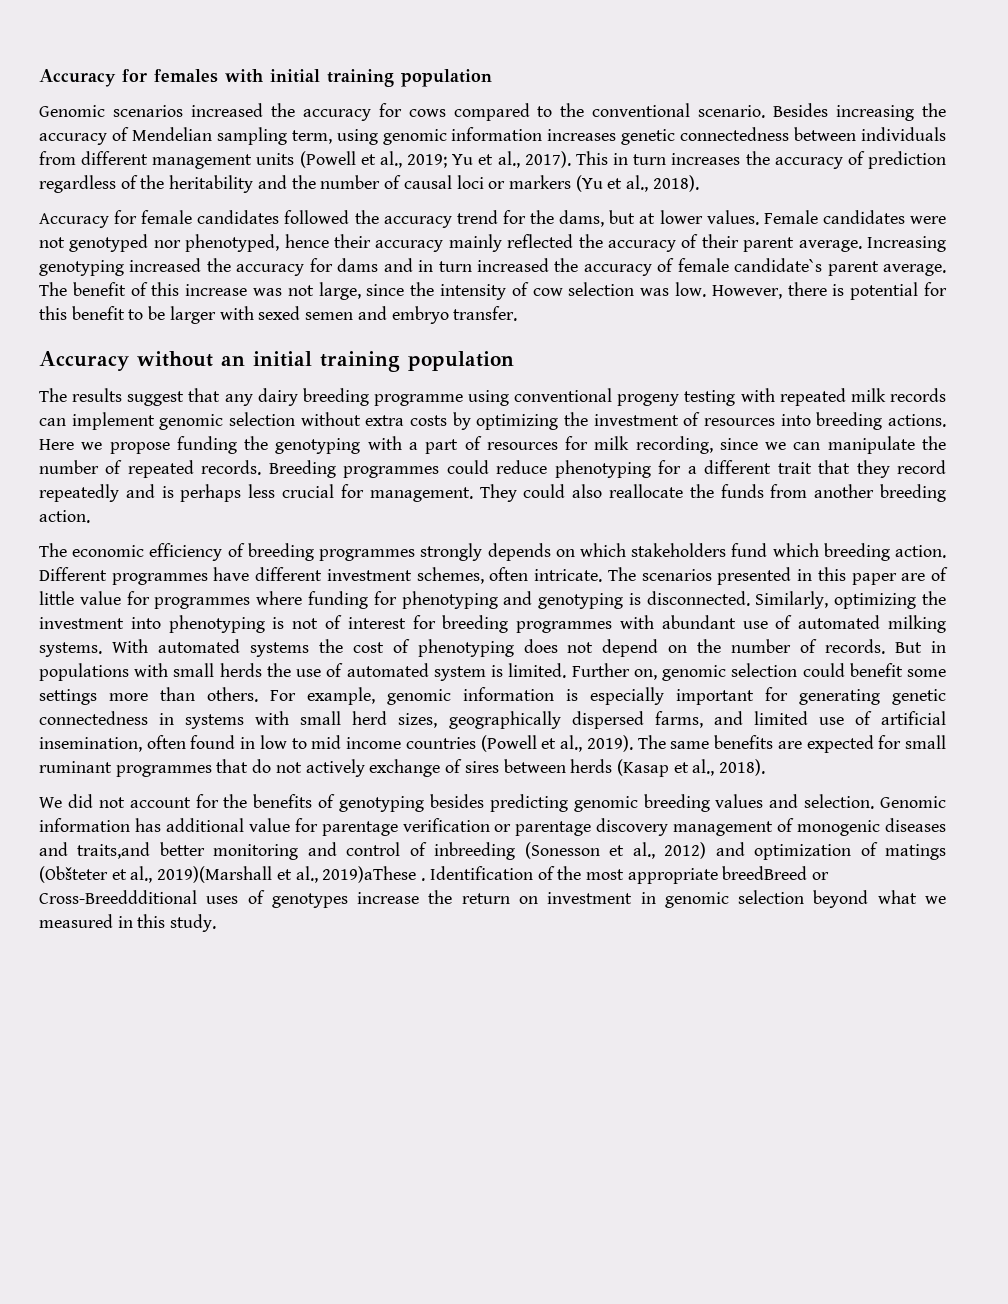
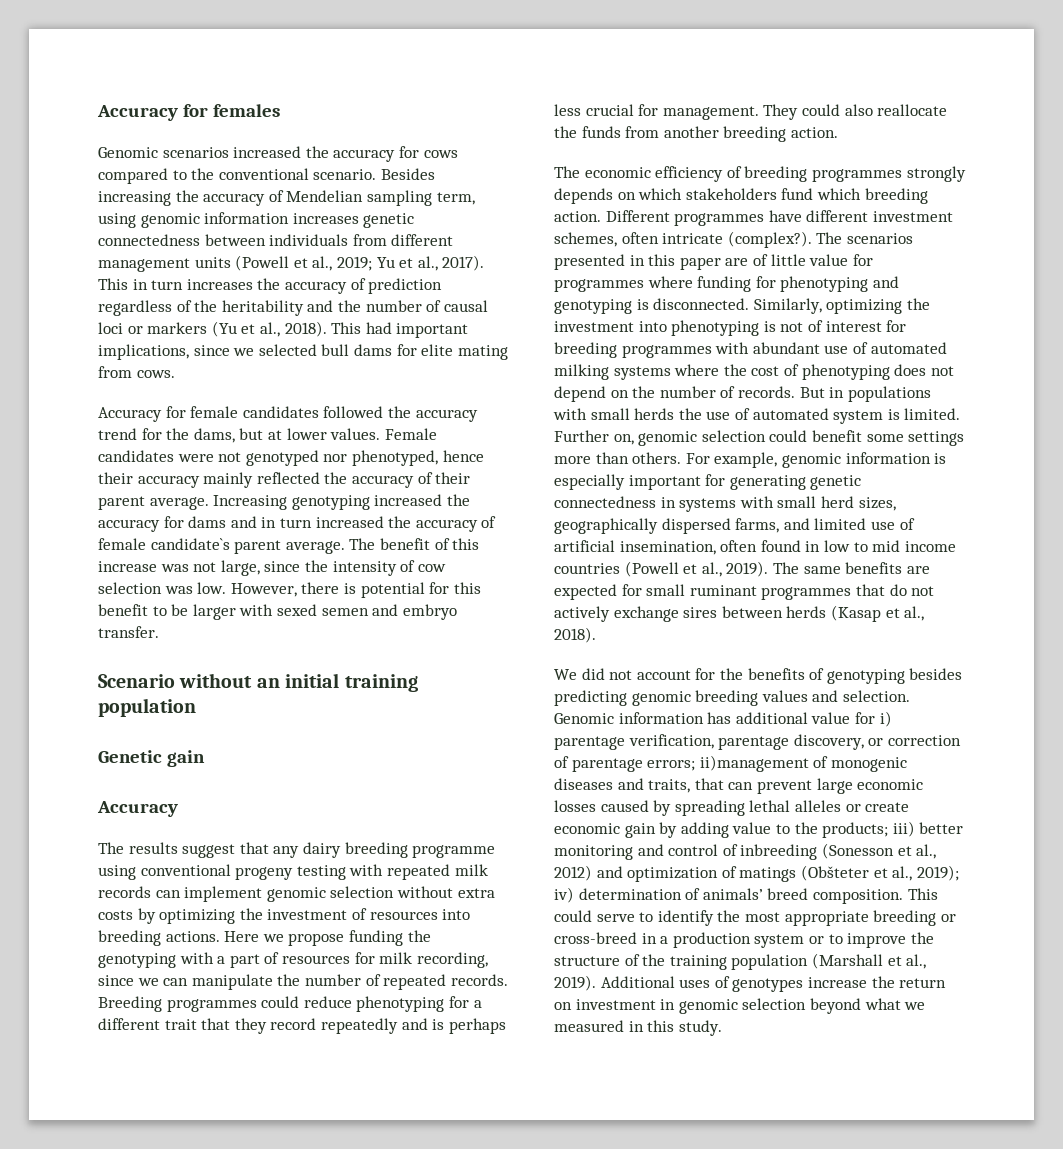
[225,69,492,87] with initial training population -> (280, 110) none
(699, 183) none -> [331,322,469,338] [98,344,508,360] [98,366,175,378] This had important implications, since we selected bull dams for elite mating from cows.
[39,351,129,371] Accuracy -> [98,674,175,688] Scenario
(514, 361) none -> [98,750,205,767] [97,801,178,817] // Genetic gain // Accuracy
[534,569,603,582] intricate. -> [662,231,812,248] intricate (complex?).
[39,639,309,657] systems. With automated systems -> [613,364,720,380] systems where
[445,759,463,773] of -> (679, 614) none
[321,818,946,836] [39,842,151,859] parentage verification or parentage discovery management of monogenic diseases and traits,and -> [879,711,892,727] [554,734,961,750] [554,755,907,772] [554,778,924,794] [554,800,910,816] [554,821,915,838] i) parentage verification, parentage discovery, or correction of parentage errors; ii)management of monogenic diseases and traits, that can prevent large economic losses caused by spreading lethal alleles or create economic gain by adding value to the products; iii)
[157,866,830,884] [39,890,197,904] 2019)(Marshall et al., 2019)aThese . Identification of the most appropriate breedBreed or Cross-Breeddditional -> [916,865,959,881] [554,887,938,904] [554,910,956,926] [554,932,934,948] [554,953,927,970] [554,975,675,991] 2019); iv) determination of animals’ breed composition. This could serve to identify the most appropriate breeding or cross-breed in a production system or to improve the structure of the training population (Marshall et al., 2019). Additional

